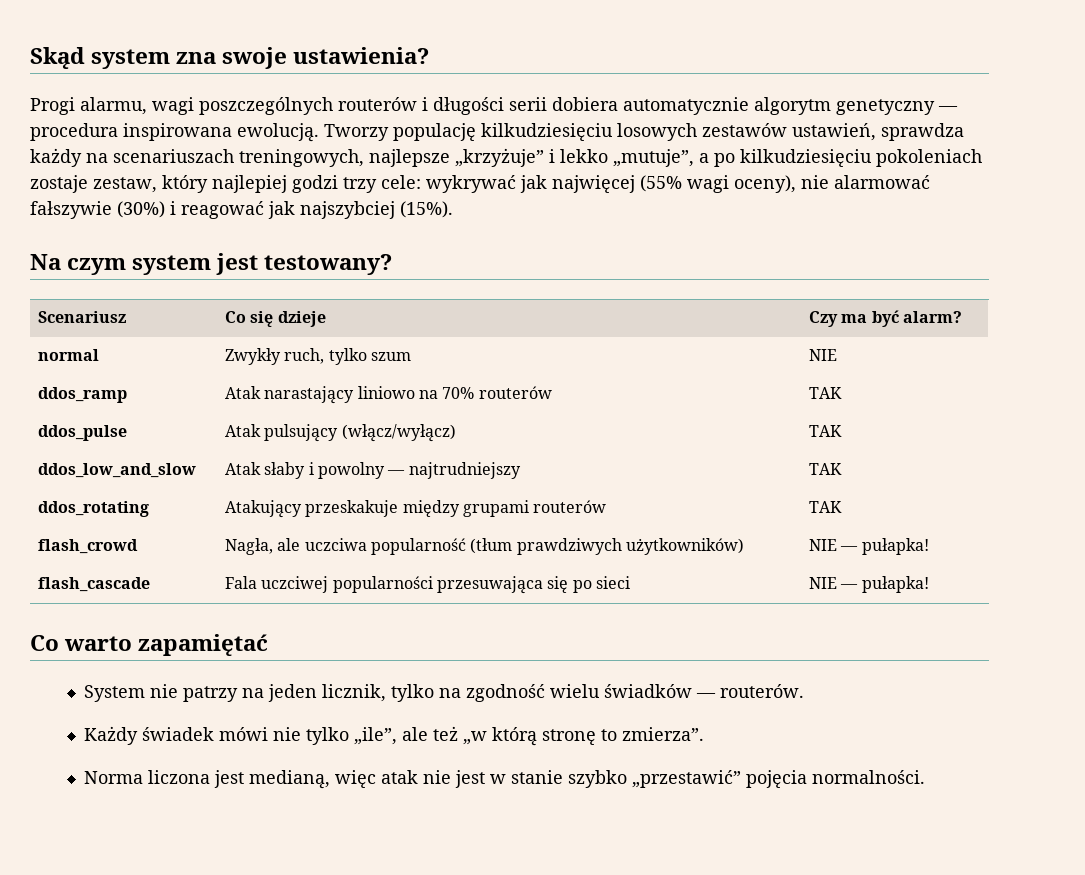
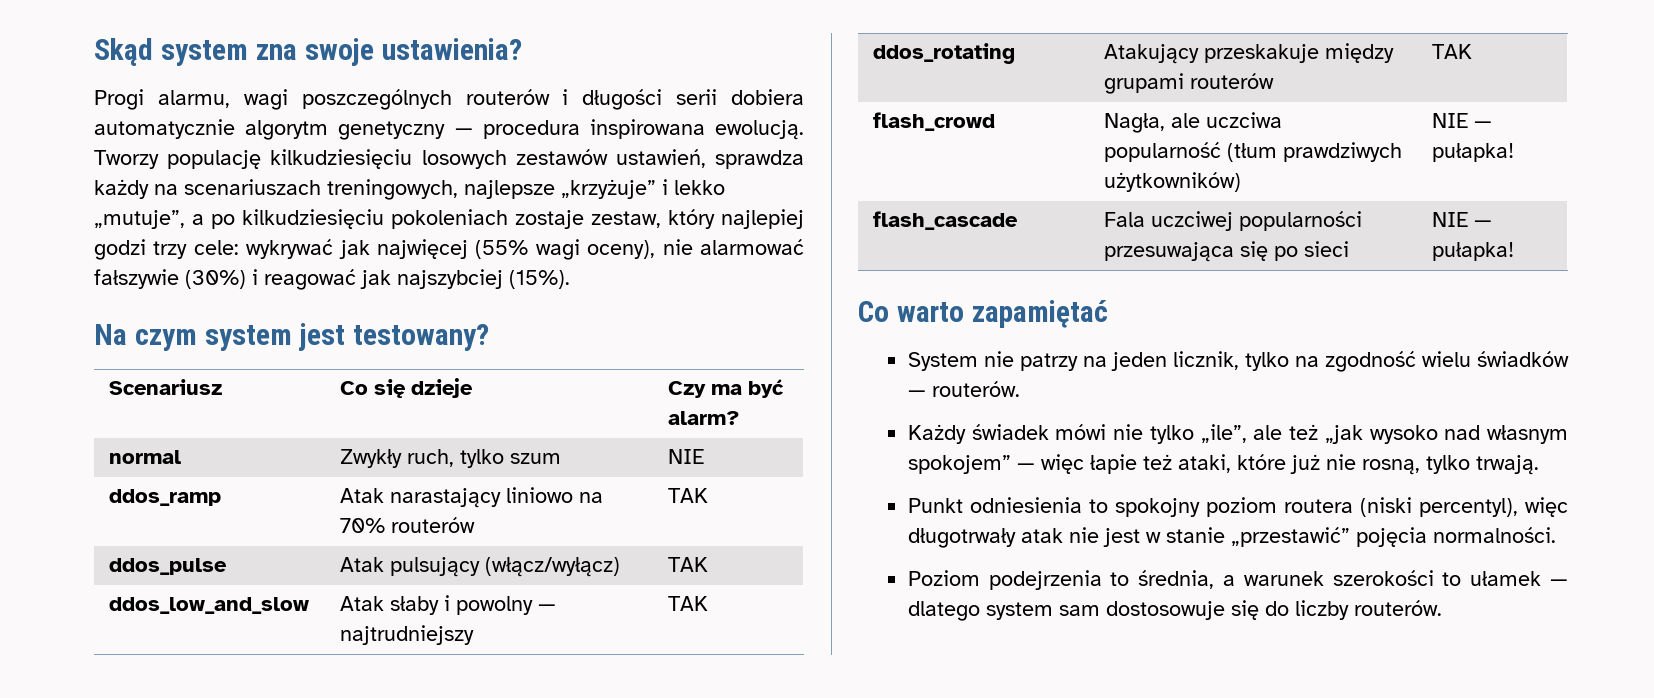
[462,727,704,746] [83,770,376,789] „w którą stronę to zmierza”. // Norma liczona jest medianą, więc -> [1324,425,1568,444] [907,454,1539,475] [907,497,1568,517] [907,528,1016,548] „jak wysoko nad własnym spokojem” — więc łapie też ataki, które już nie rosną, tylko trwają. // Punkt odniesienia to spokojny poziom routera (niski percentyl), więc długotrwały
[567,770,627,788] szybko -> (1225, 535) none
(925, 777) none -> [907,570,1568,590] [907,600,1442,621] // Poziom podejrzenia to średnia, a warunek szerokości to ułamek — dlatego system sam dostosowuje się do liczby routerów.

